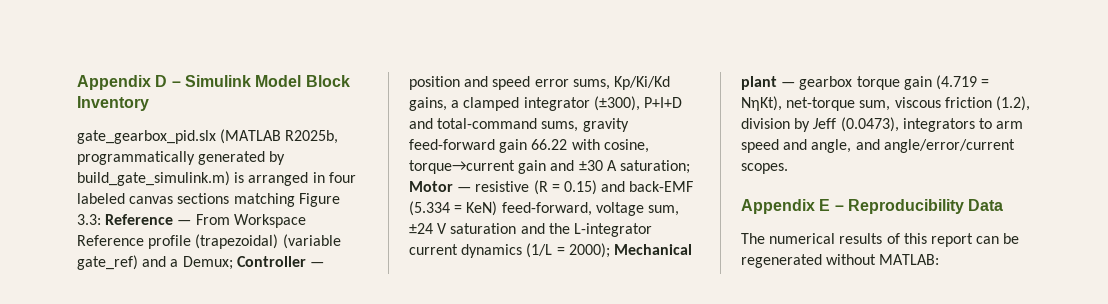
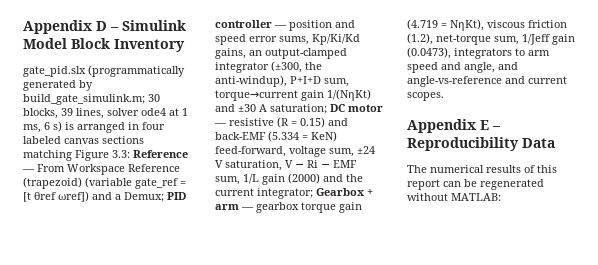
[77,129,339,144] [77,151,286,165] [77,171,230,186] gate_gearbox_pid.slx (MATLAB R2025b, programmatically generated by build_gate_simulink.m) -> [23,65,185,77] [23,80,93,91] [23,94,160,105] [23,108,188,119] [23,121,62,133] gate_pid.slx (programmatically generated by build_gate_simulink.m; 30 blocks, 39 lines, solver ode4 at 1 ms, 6 s)
[148,234,341,249] [77,255,138,270] profile (trapezoidal) (variable gate_ref) -> [23,177,186,189] [23,191,89,202] (trapezoid) (variable gate_ref = [t θref ωref])
[236,256,306,267] Controller -> [167,192,186,200] [215,20,272,28] PID controller
[451,96,682,111] [409,118,629,132] [409,139,649,153] a clamped integrator (±300), P+I+D and total-command sums, gravity feed-forward gain 66.22 with cosine, -> [249,48,347,59] [215,61,322,73] [215,75,349,87] an output-clamped integrator (±300, the anti-windup), P+I+D sum,
(547, 167) none -> [327,89,371,101] 1/(NηKt)
[409,181,453,192] Motor -> [330,104,383,112] DC motor
[450,223,652,237] [409,243,692,258] [741,76,777,90] saturation and the L-integrator current dynamics (1/L = 2000); Mechanical plant -> [225,160,357,171] [215,173,363,185] [215,188,373,199] [215,204,239,210] saturation, V − Ri − EMF sum, 1/L gain (2000) and the current integrator; Gearbox + arm
[786,97,891,111] net-torque sum, -> (484, 25) none
[741,118,837,132] division by Jeff -> [436,34,575,45] net-torque sum, 1/Jeff gain
[883,139,1015,153] angle/error/current -> [407,76,567,87] angle-vs-reference and current

